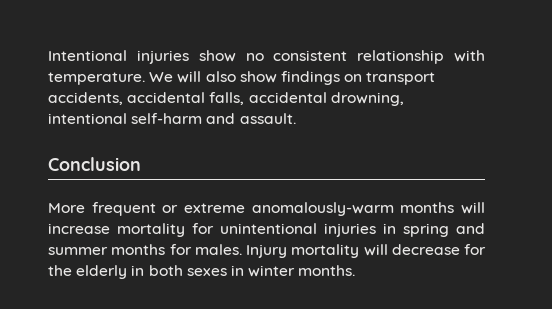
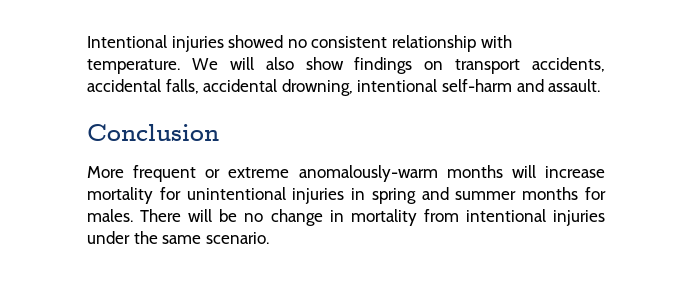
[198,50,236,62] show -> [228,35,284,48] showed
[246,244,486,258] [48,265,356,279] Injury mortality will decrease for the elderly in both sexes in winter months. -> [140,209,605,226] [87,231,269,244] There will be no change in mortality from intentional injuries under the same scenario.

